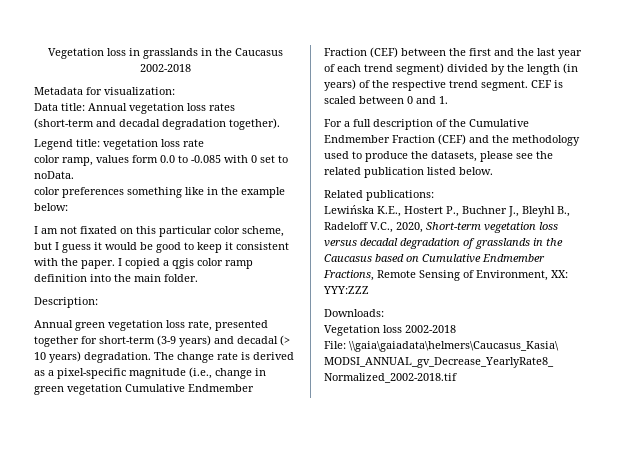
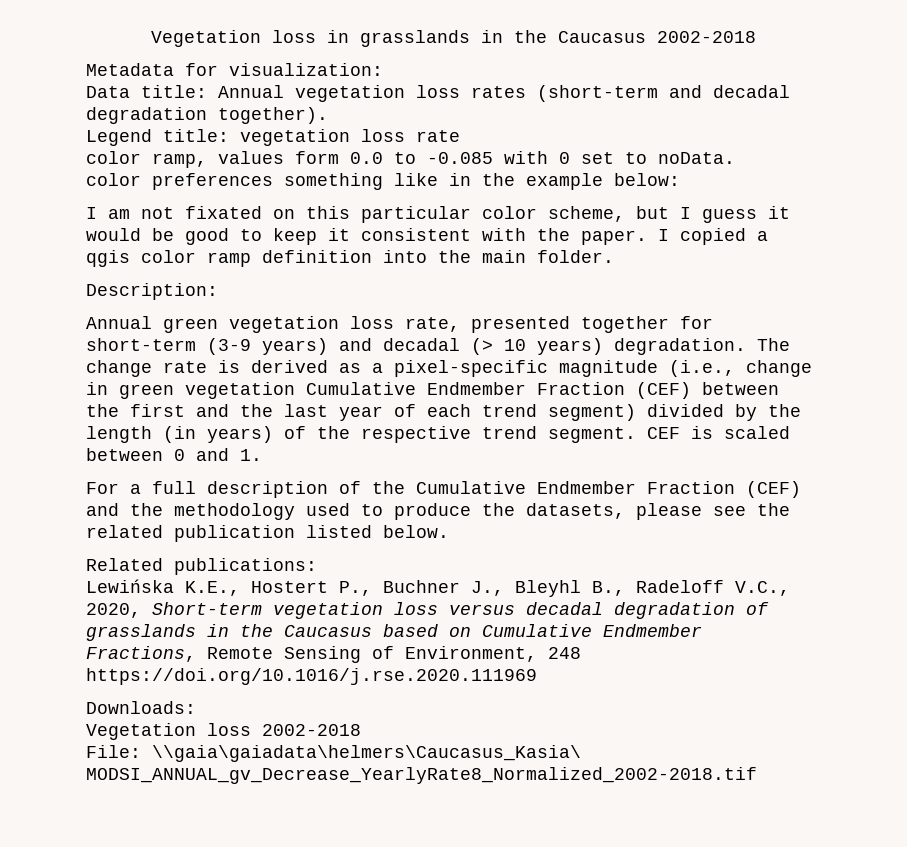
[551,270,568,278] [323,286,369,294] XX: YYY:ZZZ -> [548,647,581,659] [86,668,537,685] 248 https://doi.org/10.1016/j.rse.2020.111969

